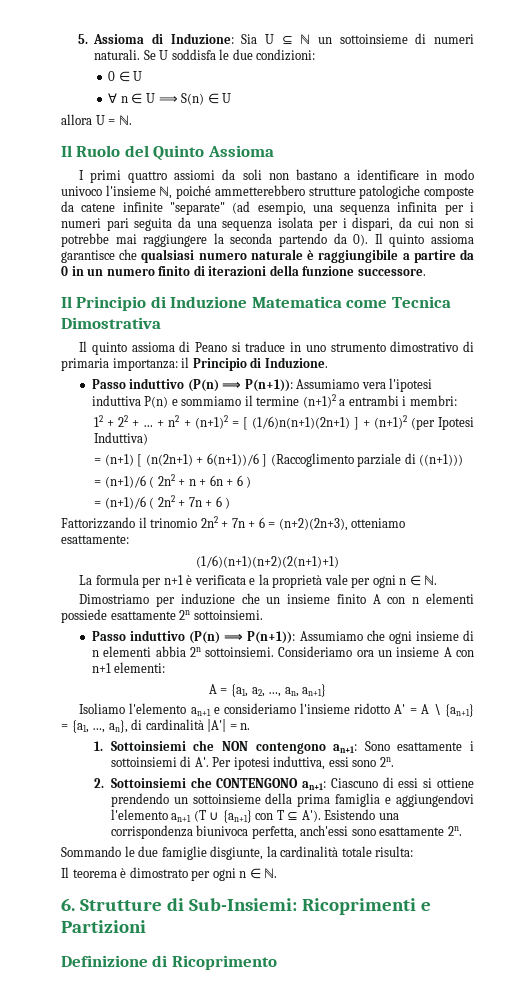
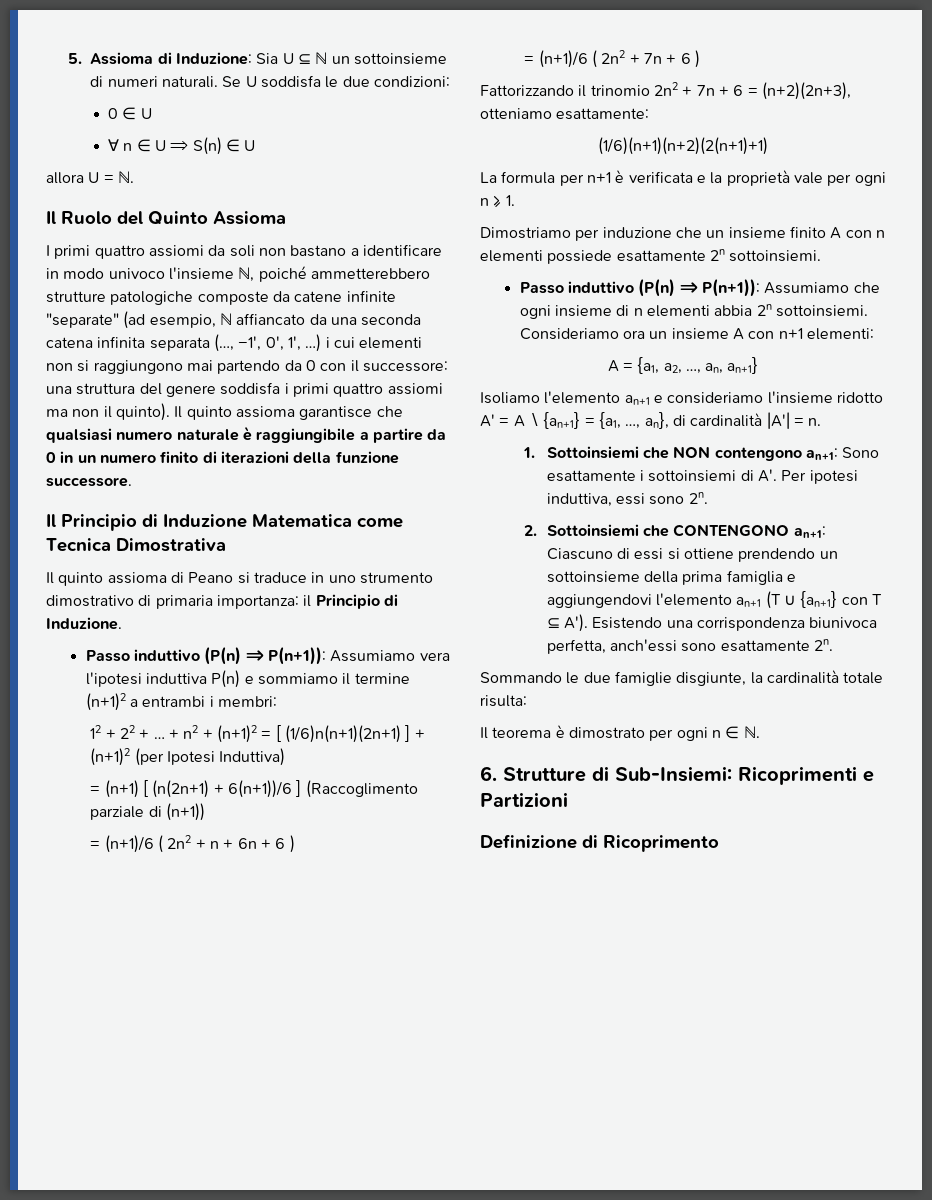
[312,202,475,215] [61,217,474,231] [61,233,369,247] una sequenza infinita per i numeri pari seguita da una sequenza isolata per i dispari, da cui non si potrebbe mai raggiungere la seconda partendo da 0). -> [219,313,422,326] [46,334,423,352] [46,360,448,374] [46,382,443,397] [46,403,170,421] ℕ affiancato da una seconda catena infinita separata (…, −1′, 0′, 1′, …) i cui elementi non si raggiungono mai partendo da 0 con il successore: una struttura del genere soddisfa i primi quattro assiomi ma non il quinto).
[419,454,464,466] ((n+1))) -> [166,803,206,821] (n+1))
[409,575,438,586] ∈ ℕ. -> [493,195,515,208] ≥ 1.

